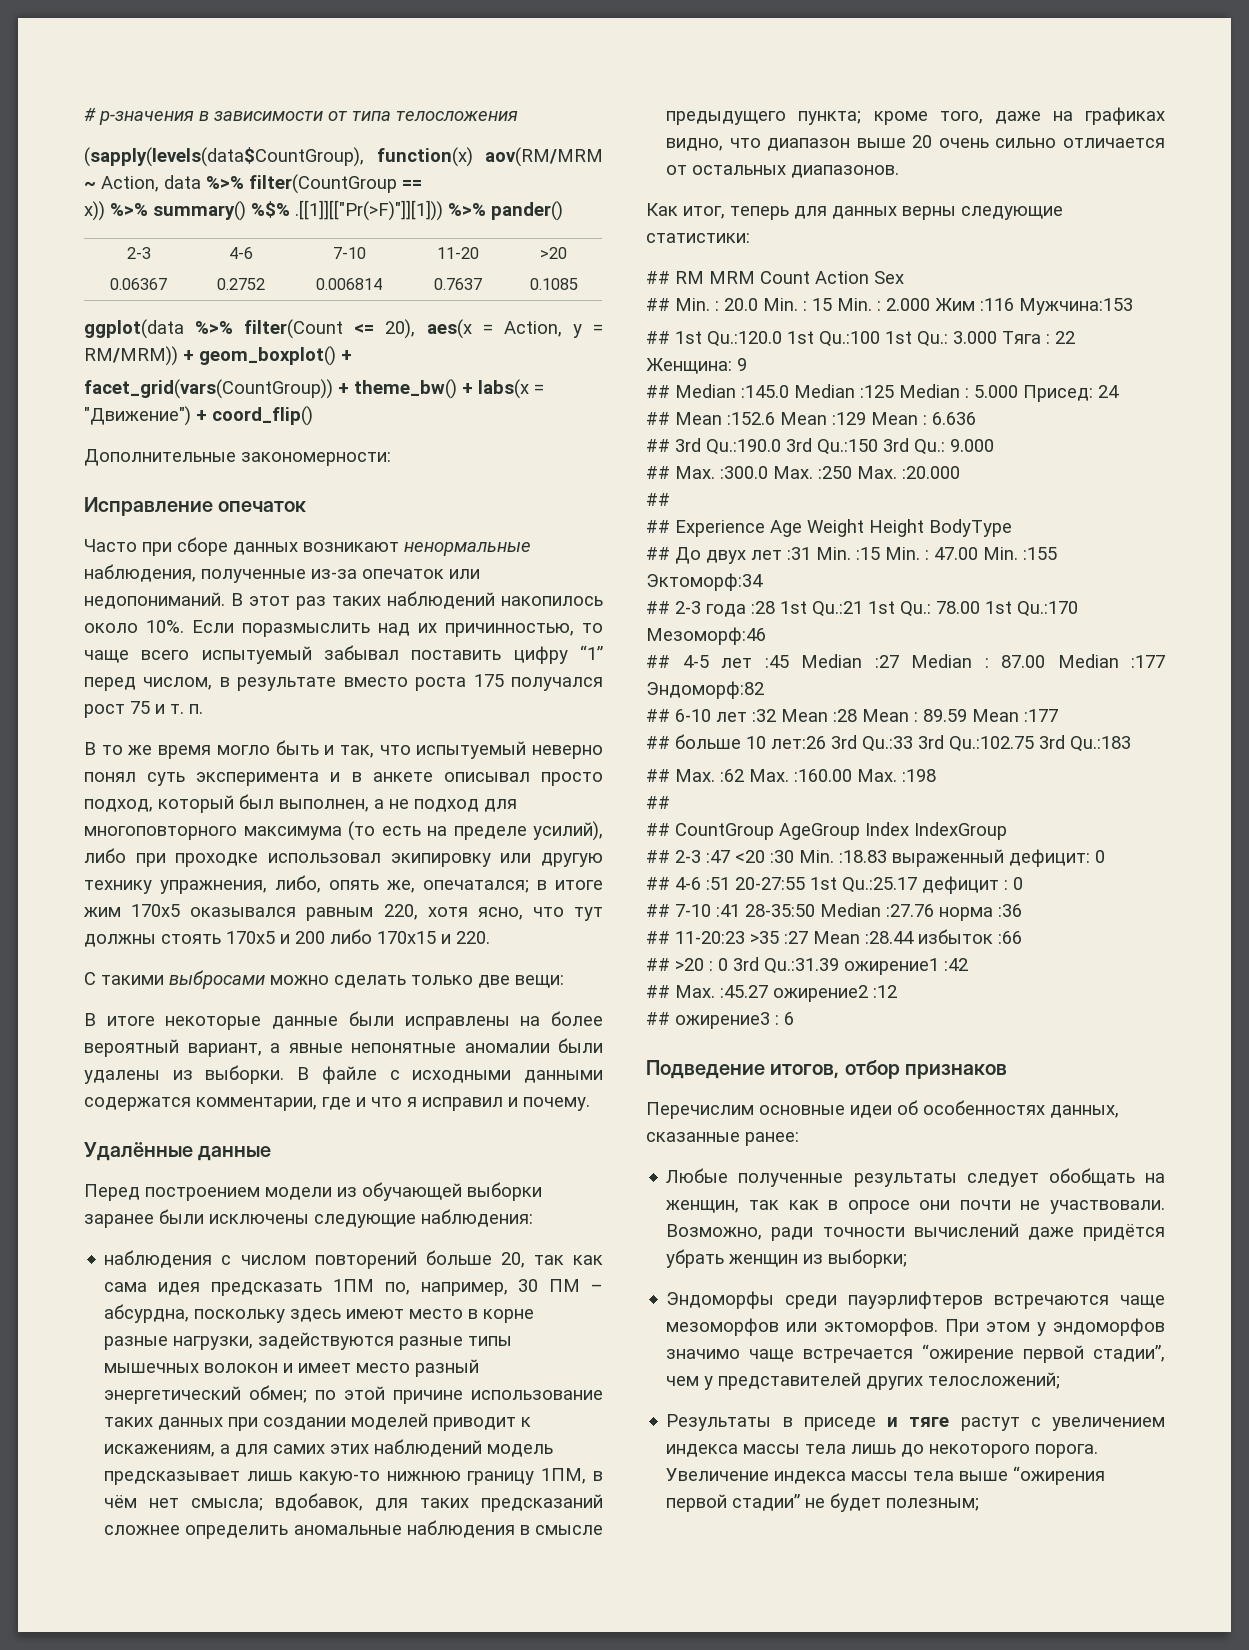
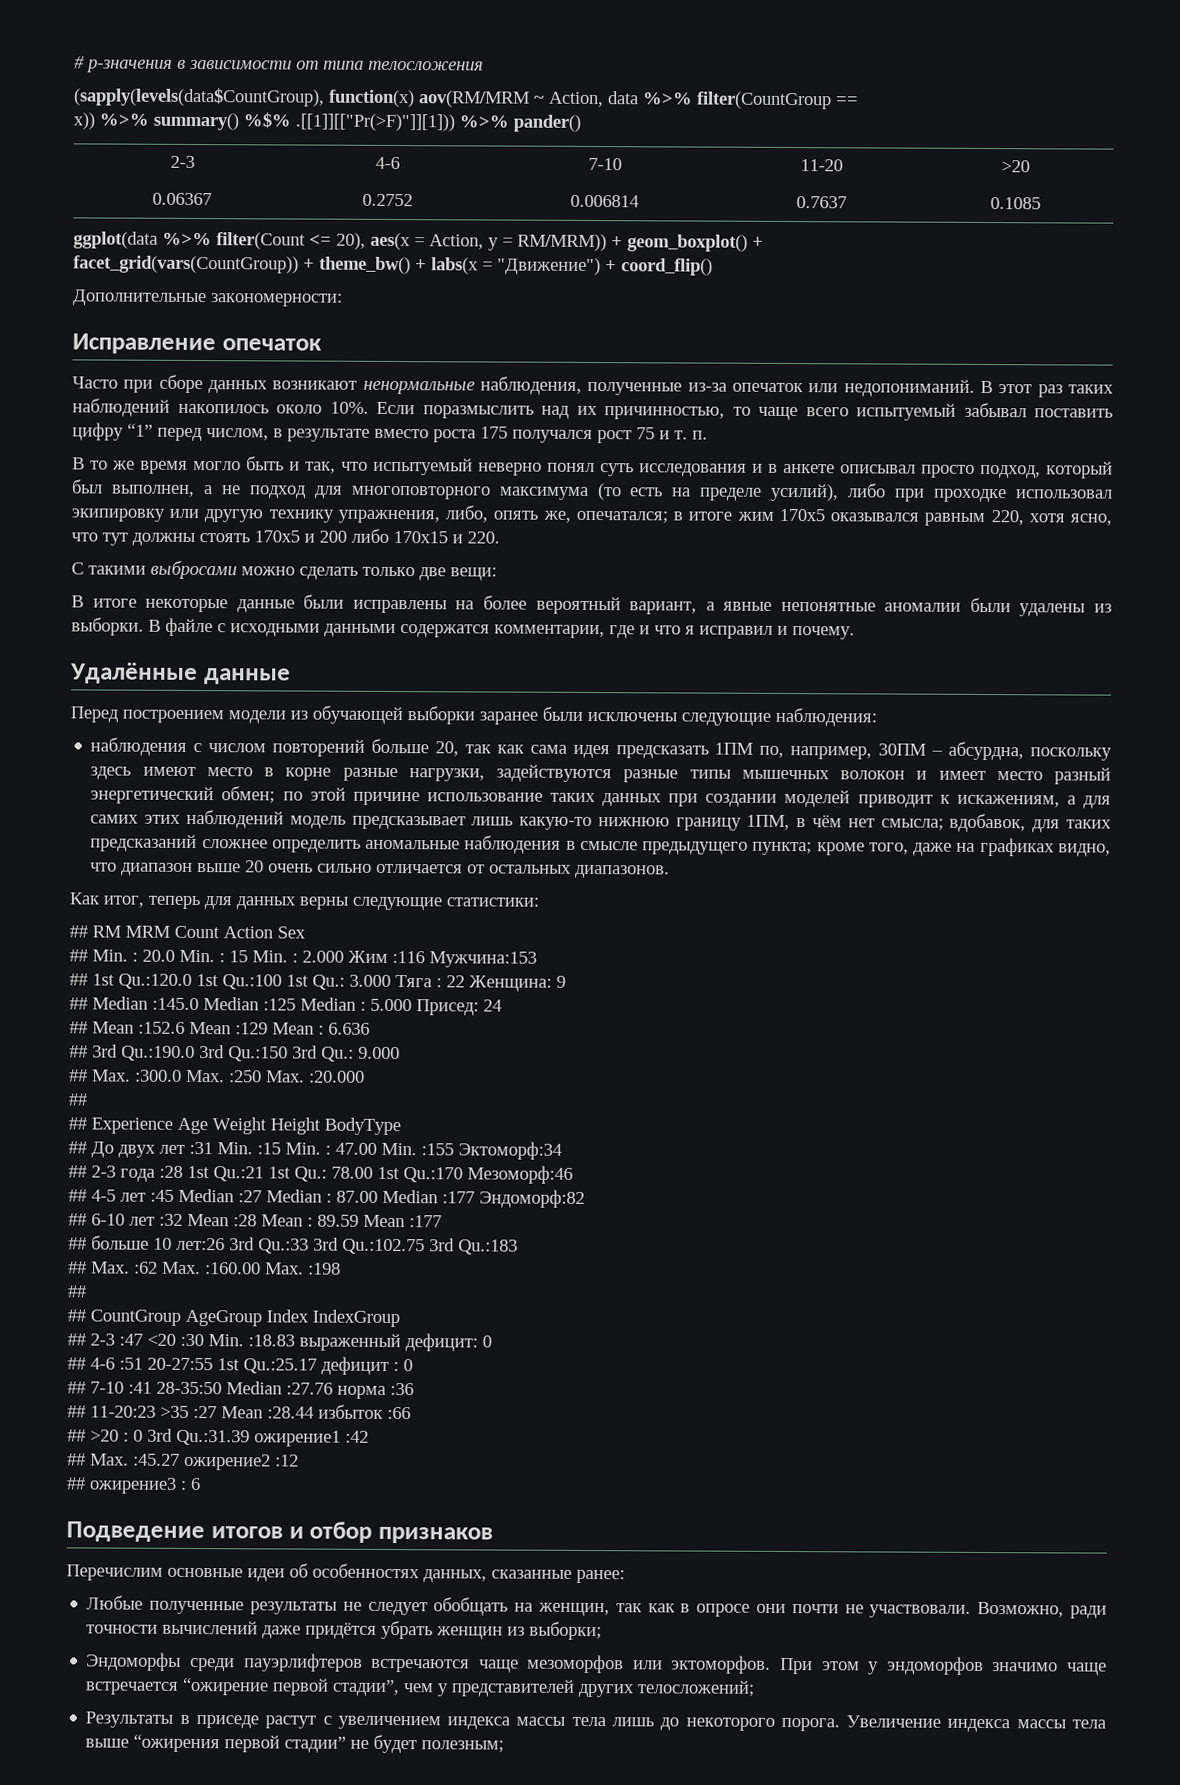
[196,772,320,786] эксперимента -> [639,463,747,477] исследования
[518,1279,581,1292] 30 ПМ -> [878,743,927,756] 30ПМ
[770,1064,840,1078] итогов, -> [210,1526,304,1539] итогов и
(957, 1180) none -> [342,1601,362,1611] не
[887,1417,950,1427] и тяге -> (259, 1722) none

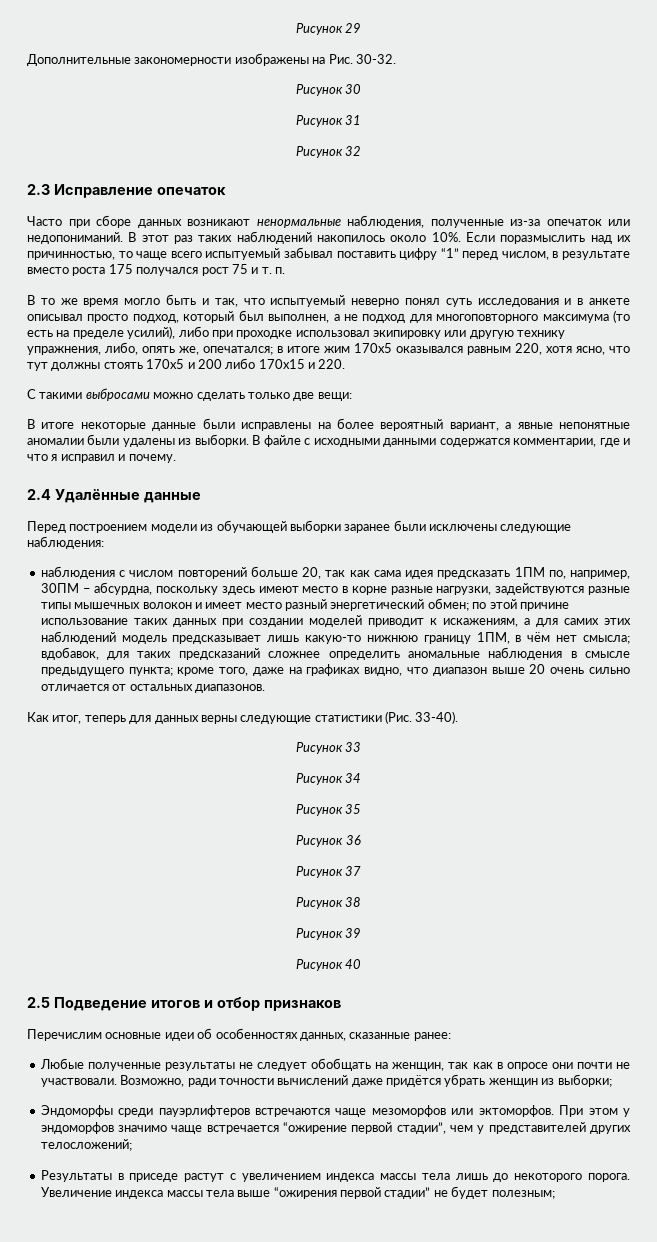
[74,56,484,73] [73,87,859,110] [73,112,581,132] [169,155,195,168] [375,156,400,170] [587,157,622,171] [799,159,843,172] [1001,160,1030,173] [152,192,212,206] [362,193,413,207] [570,194,639,208] [795,196,847,209] [990,197,1041,210] [73,231,764,252] [73,255,713,276] [72,289,343,307] # p-значения в зависимости от типа телосложения // (sapply(levels(data$CountGroup), function(x) aov(RM/MRM ~ Action, data %>% filter(CountGroup == // x)) %>% summary() %$% .[[1]][["Pr(>F)"]][1])) %>% pander() // 2-3 | 4-6 | 7-10 | 11-20 | >20 // 0.06367 | 0.2752 | 0.006814 | 0.7637 | 0.1085 // ggplot(data %>% filter(Count <= 20), aes(x = Action, y = RM/MRM)) + geom_boxplot() + // facet_grid(vars(CountGroup)) + theme_bw() + labs(x = "Движение") + coord_flip() // Дополнительные закономерности: // -> [295,23,362,35] [27,53,396,66] [295,84,362,96] [295,115,362,127] [295,146,362,158] [27,184,50,195] Рисунок 29 // Дополнительные закономерности изображены на Рис. 30-32. // Рисунок 30 // Рисунок 31 // Рисунок 32 // 2.3
(855, 633) none -> [27,489,51,500] 2.4
[446,897,539,907] [69,925,306,939] [69,949,537,968] [69,973,566,992] [69,996,502,1016] [69,1021,370,1035] [69,1044,400,1062] [69,1069,365,1083] [68,1093,87,1106] [68,1117,401,1136] [68,1141,562,1160] [68,1165,573,1184] [68,1188,585,1208] [68,1213,442,1228] [68,1235,518,1255] [68,1261,341,1275] [67,1285,87,1298] [67,1309,400,1328] [67,1333,492,1352] [67,1356,413,1375] [67,1381,414,1399] [67,1404,411,1420] [67,1428,369,1447] [67,1453,299,1471] [66,1477,201,1494] статистики: // ## RM MRM Count Action Sex // ## Min. : 20.0 Min. : 15 Min. : 2.000 Жим :116 Мужчина:153 // ## 1st Qu.:120.0 1st Qu.:100 1st Qu.: 3.000 Тяга : 22 Женщина: 9 // ## Median :145.0 Median :125 Median : 5.000 Присед: 24 // ## Mean :152.6 Mean :129 Mean : 6.636 // ## 3rd Qu.:190.0 3rd Qu.:150 3rd Qu.: 9.000 // ## Max. :300.0 Max. :250 Max. :20.000 // ## // ## Experience Age Weight Height BodyType // ## До двух лет :31 Min. :15 Min. : 47.00 Min. :155 Эктоморф:34 // ## 2-3 года :28 1st Qu.:21 1st Qu.: 78.00 1st Qu.:170 Мезоморф:46 // ## 4-5 лет :45 Median :27 Median : 87.00 Median :177 Эндоморф:82 // ## 6-10 лет :32 Mean :28 Mean : 89.59 Mean :177 // ## больше 10 лет:26 3rd Qu.:33 3rd Qu.:102.75 3rd Qu.:183 // ## Max. :62 Max. :160.00 Max. :198 // ## // ## CountGroup AgeGroup Index IndexGroup // ## 2-3 :47 <20 :30 Min. :18.83 выраженный дефицит: 0 // ## 4-6 :51 20-27:55 1st Qu.:25.17 дефицит : 0 // ## 7-10 :41 28-35:50 Median :27.76 норма :36 // ## 11-20:23 >35 :27 Mean :28.44 избыток :66 // ## >20 : 0 3rd Qu.:31.39 ожирение1 :42 // ## Max. :45.27 ожирение2 :12 // ## ожирение3 : 6 // -> [314,711,459,724] [295,742,362,754] [295,773,362,785] [295,804,362,816] [296,835,361,847] [295,866,362,878] [295,897,362,909] [295,928,362,940] [295,959,362,971] [27,997,50,1008] статистики (Рис. 33-40). // Рисунок 33 // Рисунок 34 // Рисунок 35 // Рисунок 36 // Рисунок 37 // Рисунок 38 // Рисунок 39 // Рисунок 40 // 2.5

